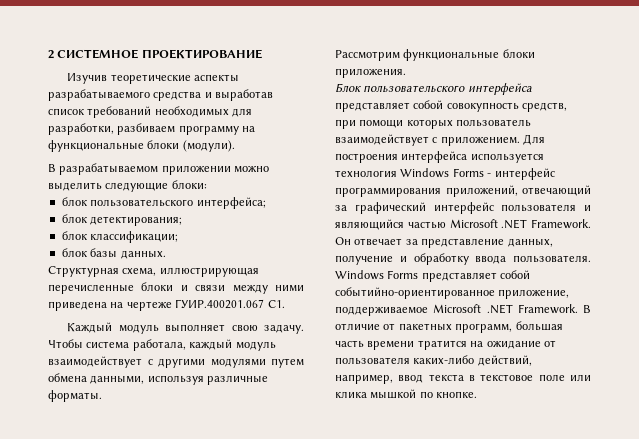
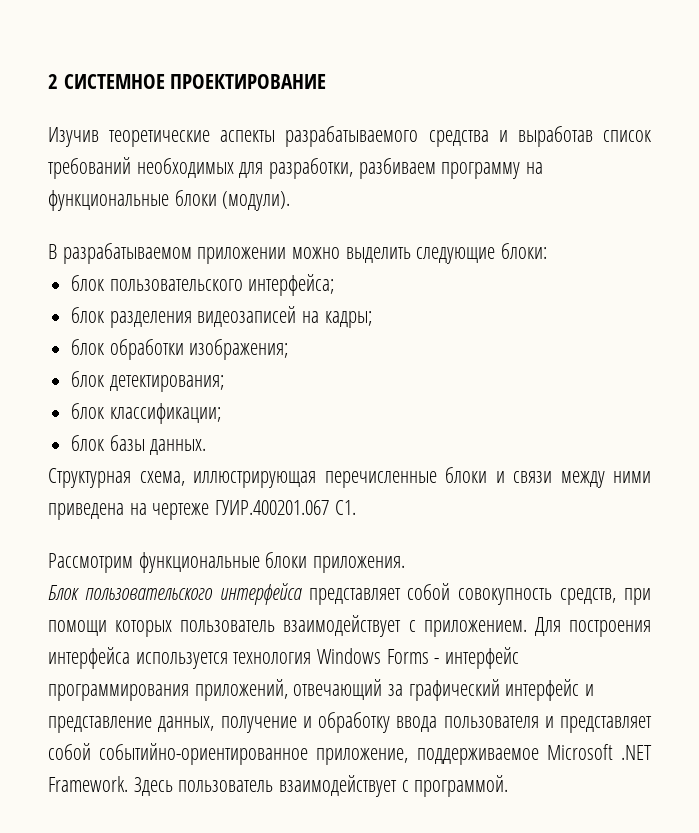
(266, 203) none -> [71,306,372,328] [71,339,289,360] // блок разделения видеозаписей на кадры; // блок обработки изображения;
[67,322,304,334] [48,339,276,351] [48,356,304,368] [48,373,269,385] [48,390,102,402] // Каждый модуль выполняет свою задачу. Чтобы система работала, каждый модуль взаимодействует с другими модулями путем обмена данными, используя различные форматы. -> (356, 507) none
[501,204,591,212] [335,219,591,230] [335,237,418,246] пользователя и являющийся частью Microsoft .NET Framework. Он отвечает за -> [585,684,595,696] и
[513,255,591,263] [335,270,419,280] пользователя. Windows Forms -> [443,716,554,728] пользователя и
[583,305,591,313] [335,321,563,333] [335,340,556,350] [335,355,532,366] [335,374,591,384] [335,389,478,399] В отличие от пакетных программ, большая часть времени тратится на ожидание от пользователя каких-либо действий, например, ввод текста в текстовое поле или клика мышкой по кнопке. -> [133,775,509,797] Здесь пользователь взаимодействует с программой.

